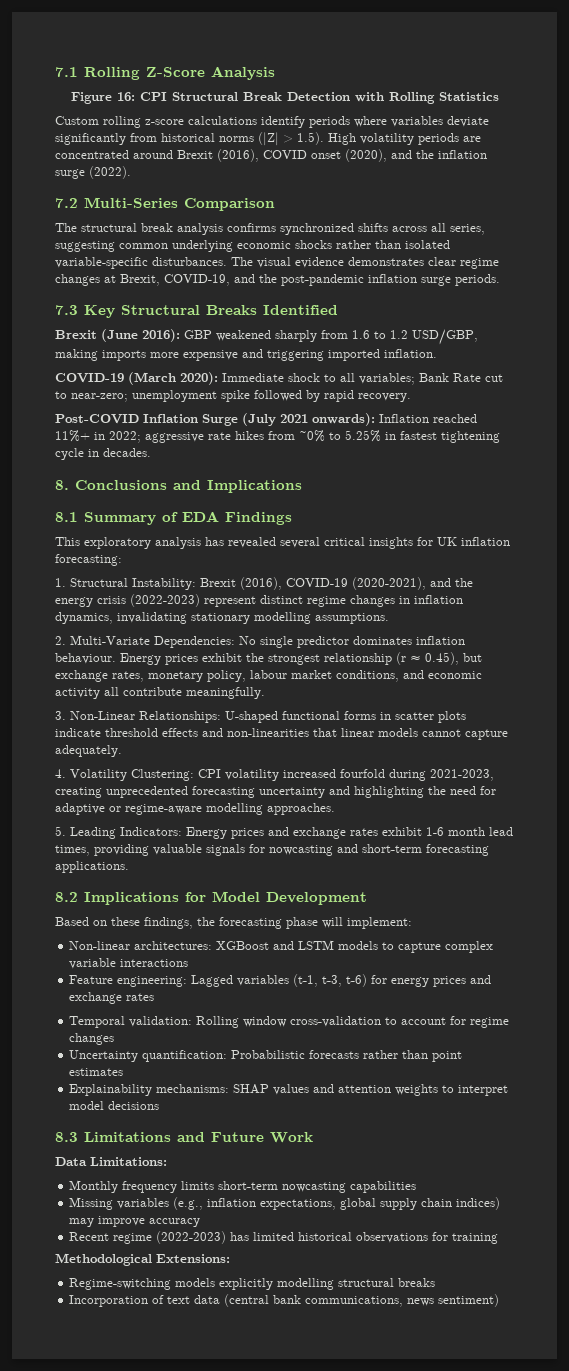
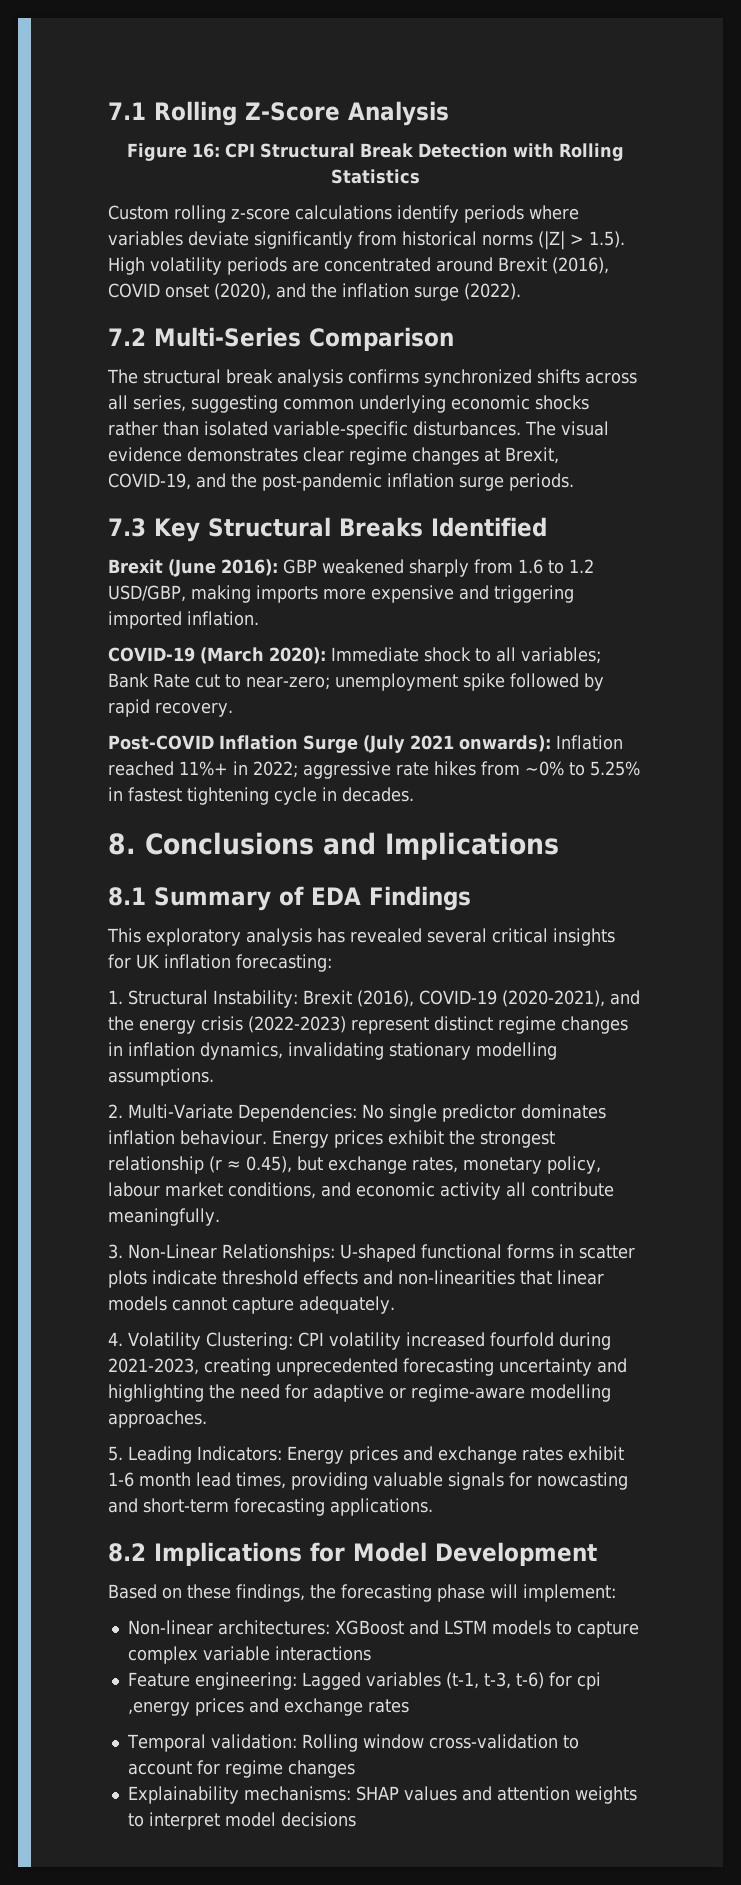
[391,977,430,987] energy -> [576,1672,601,1690] [127,1701,190,1716] cpi ,energy
[69,1050,463,1062] [69,1068,124,1076] // Uncertainty quantification: Probabilistic forecasts rather than point estimates -> (355, 1769) none
[55,1132,313,1143] [55,1157,167,1166] [69,1180,417,1193] [69,1197,501,1210] [69,1216,201,1227] [69,1231,499,1244] [55,1253,230,1266] [69,1278,436,1290] [69,1294,500,1307] // 8.3 Limitations and Future Work // Data Limitations: // Monthly frequency limits short-term nowcasting capabilities // Missing variables (e.g., inflation expectations, global supply chain indices) may improve accuracy // Recent regime (2022-2023) has limited historical observations for training // Methodological Extensions: // Regime-switching models explicitly modelling structural breaks // Incorporation of text data (central bank communications, news sentiment) -> (356, 1819) none

